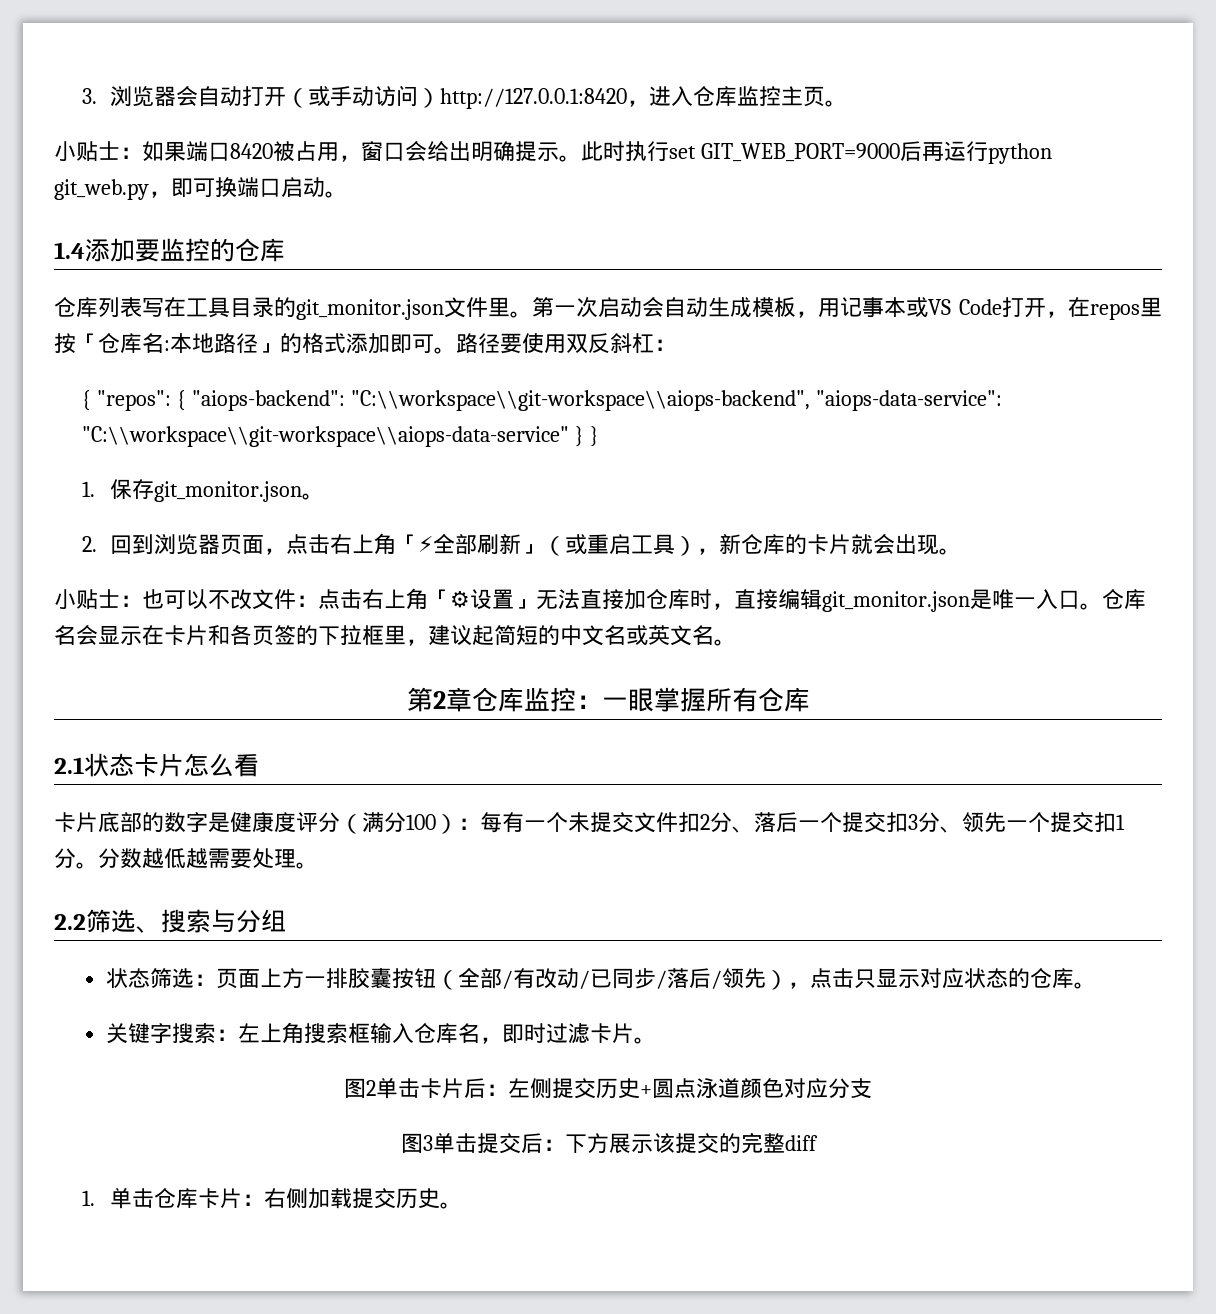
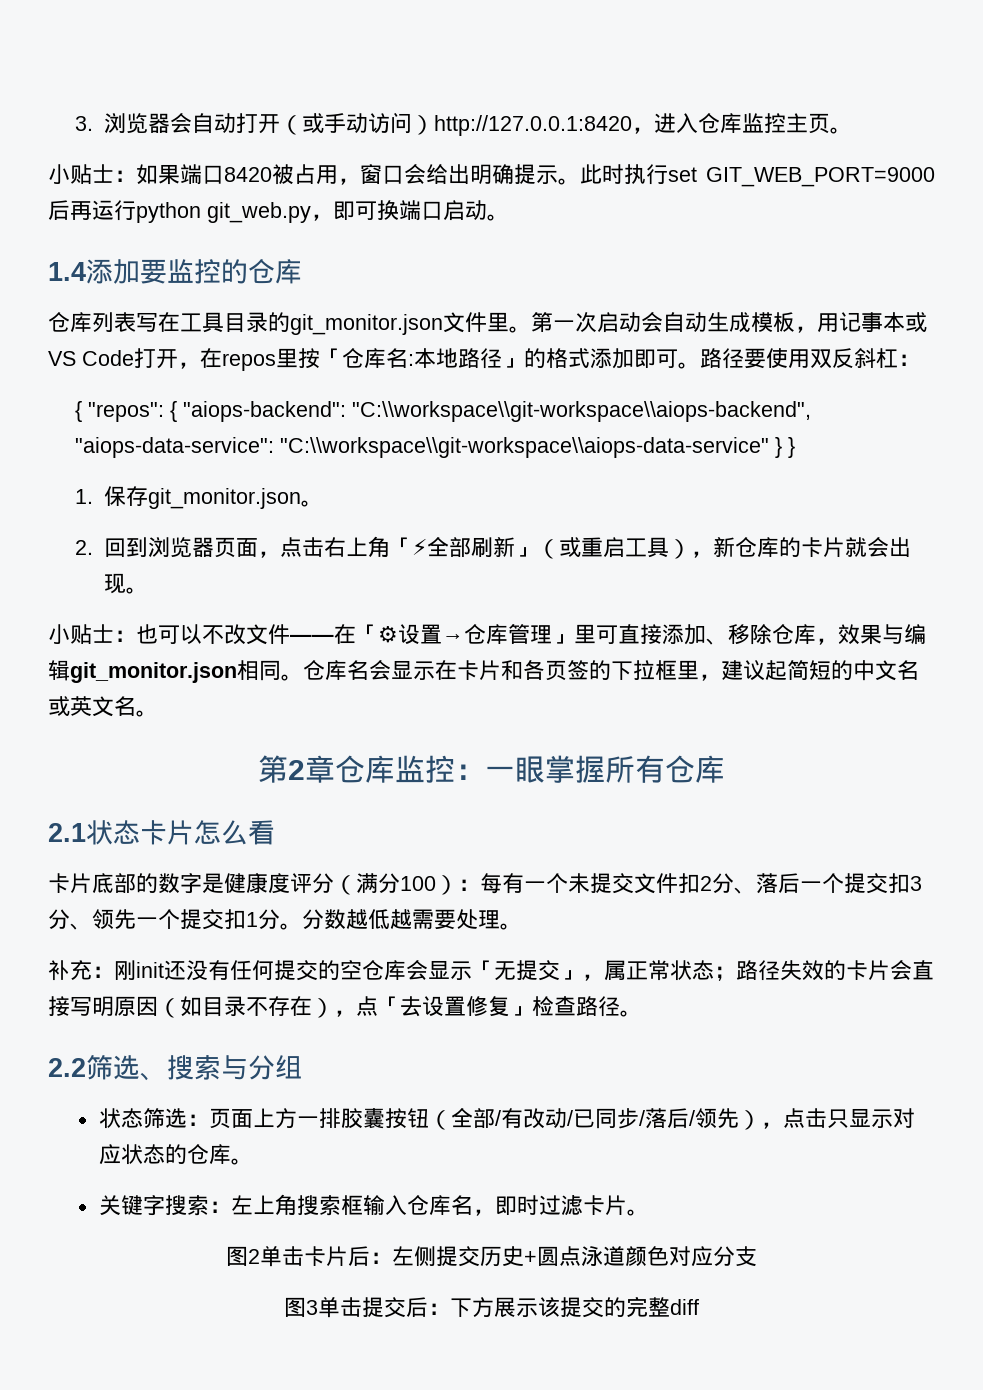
[296,588,1080,612] ：点击右上角「⚙设置」无法直接加仓库时，直接编辑git_monitor.json是唯一入口 -> [290,624,926,645] [48,660,281,683] ——在「⚙设置→仓库管理」里可直接添加、移除仓库，效果与编辑git_monitor.json相同
(318, 865) none -> [48,960,934,981] [48,996,642,1018] // 补充：刚init还没有任何提交的空仓库会显示「无提交」，属正常状态；路径失效的卡片会直接写明原因（如目录不存在），点「去设置修复」检查路径。
[82,1188,463,1209] // 1.单击仓库卡片：右侧加载提交历史。 -> (699, 1307) none

